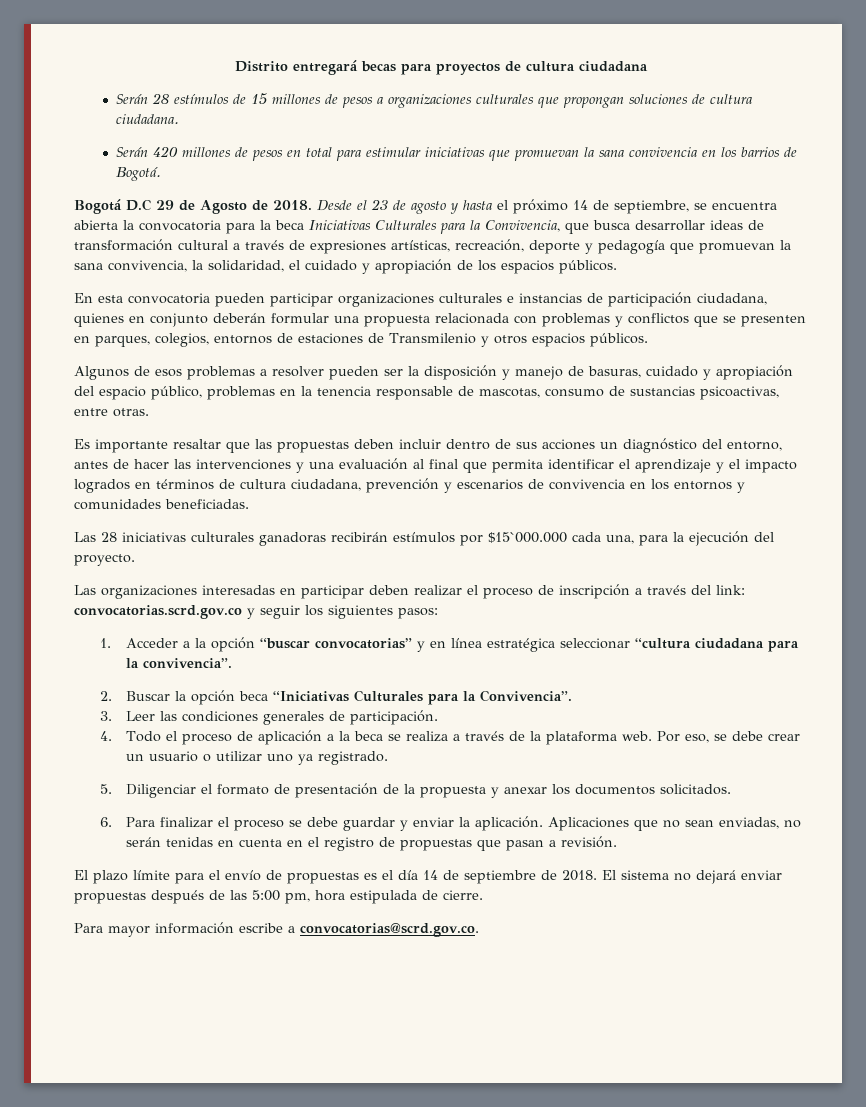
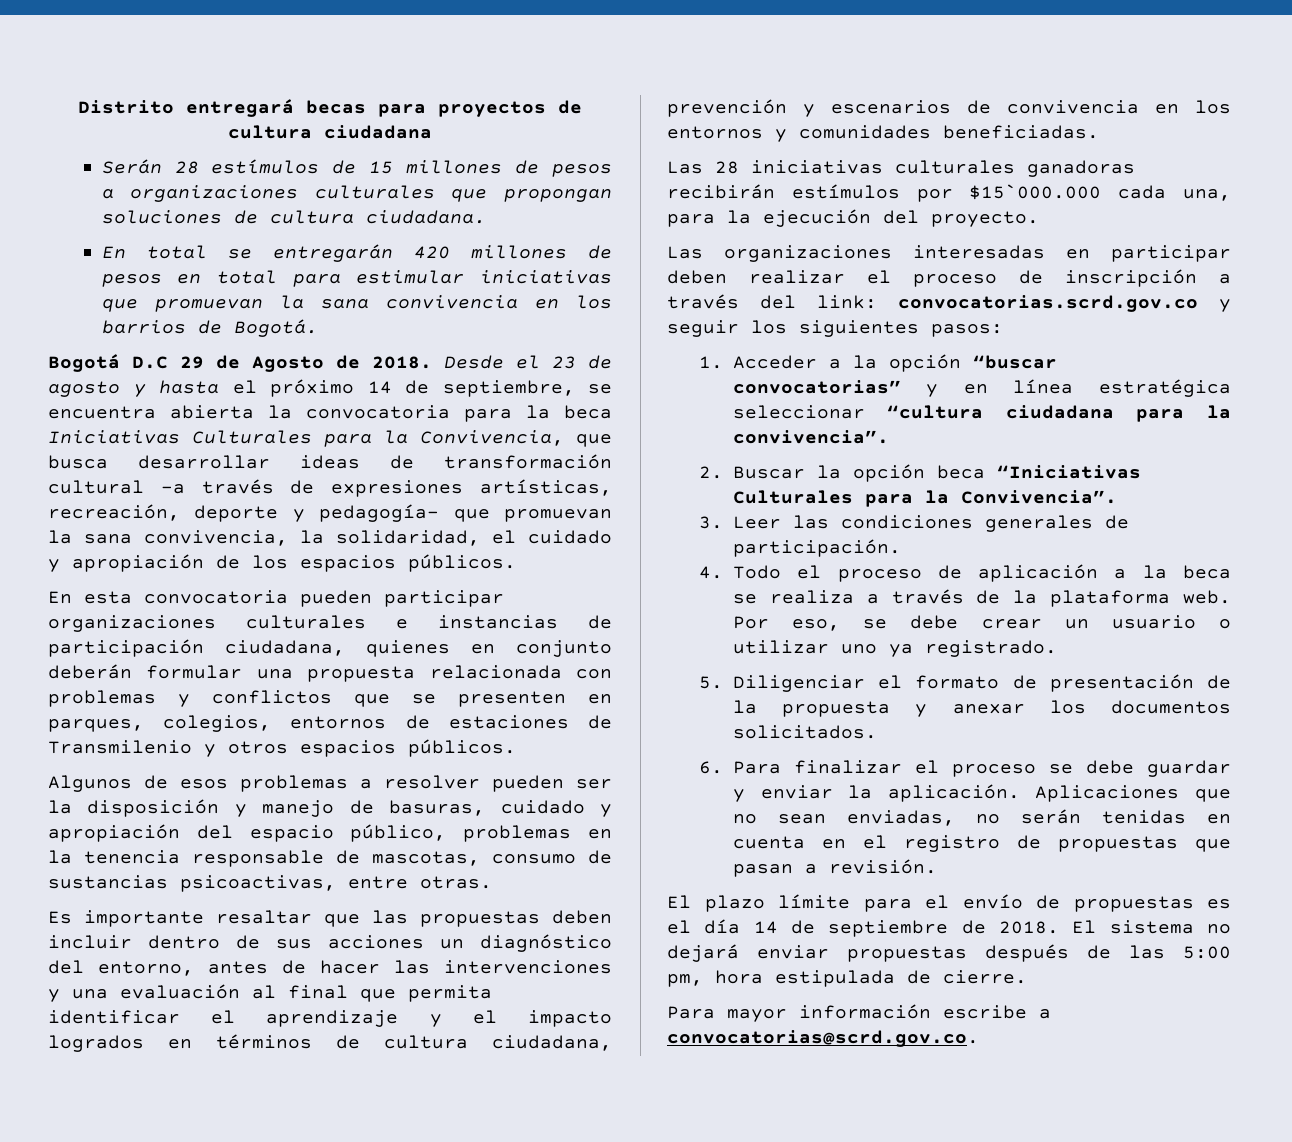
[115,147,148,157] Serán -> [101,244,393,262] En total se entregarán
[233,243,240,250] a -> [160,484,185,494] -a
[598,240,665,254] pedagogía -> [319,504,440,522] pedagogía-

